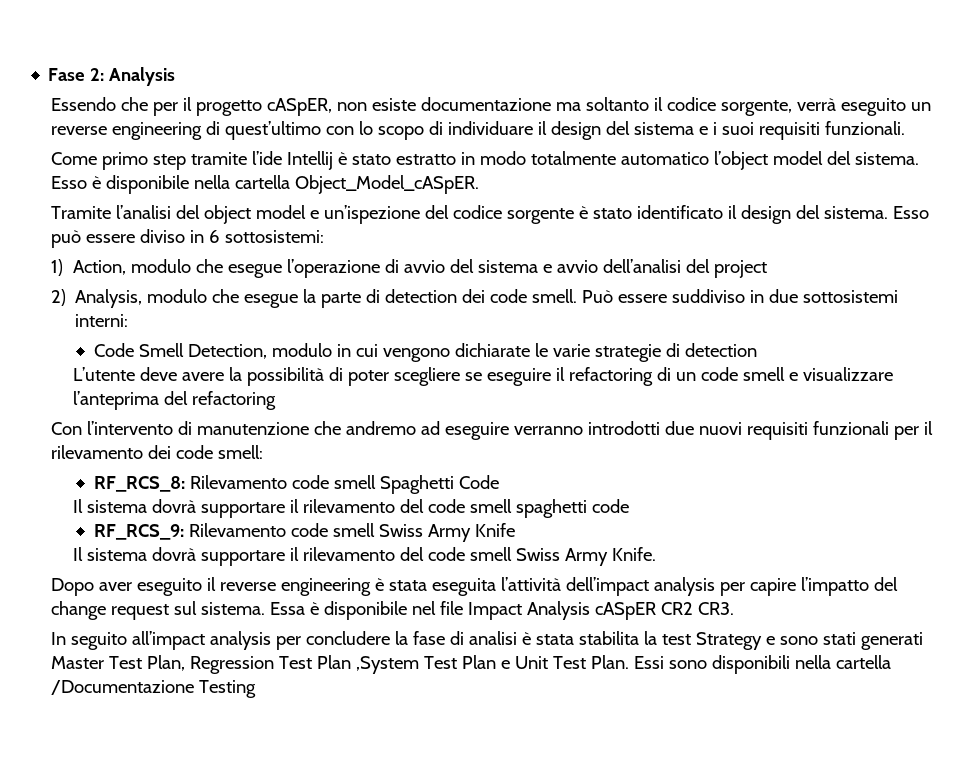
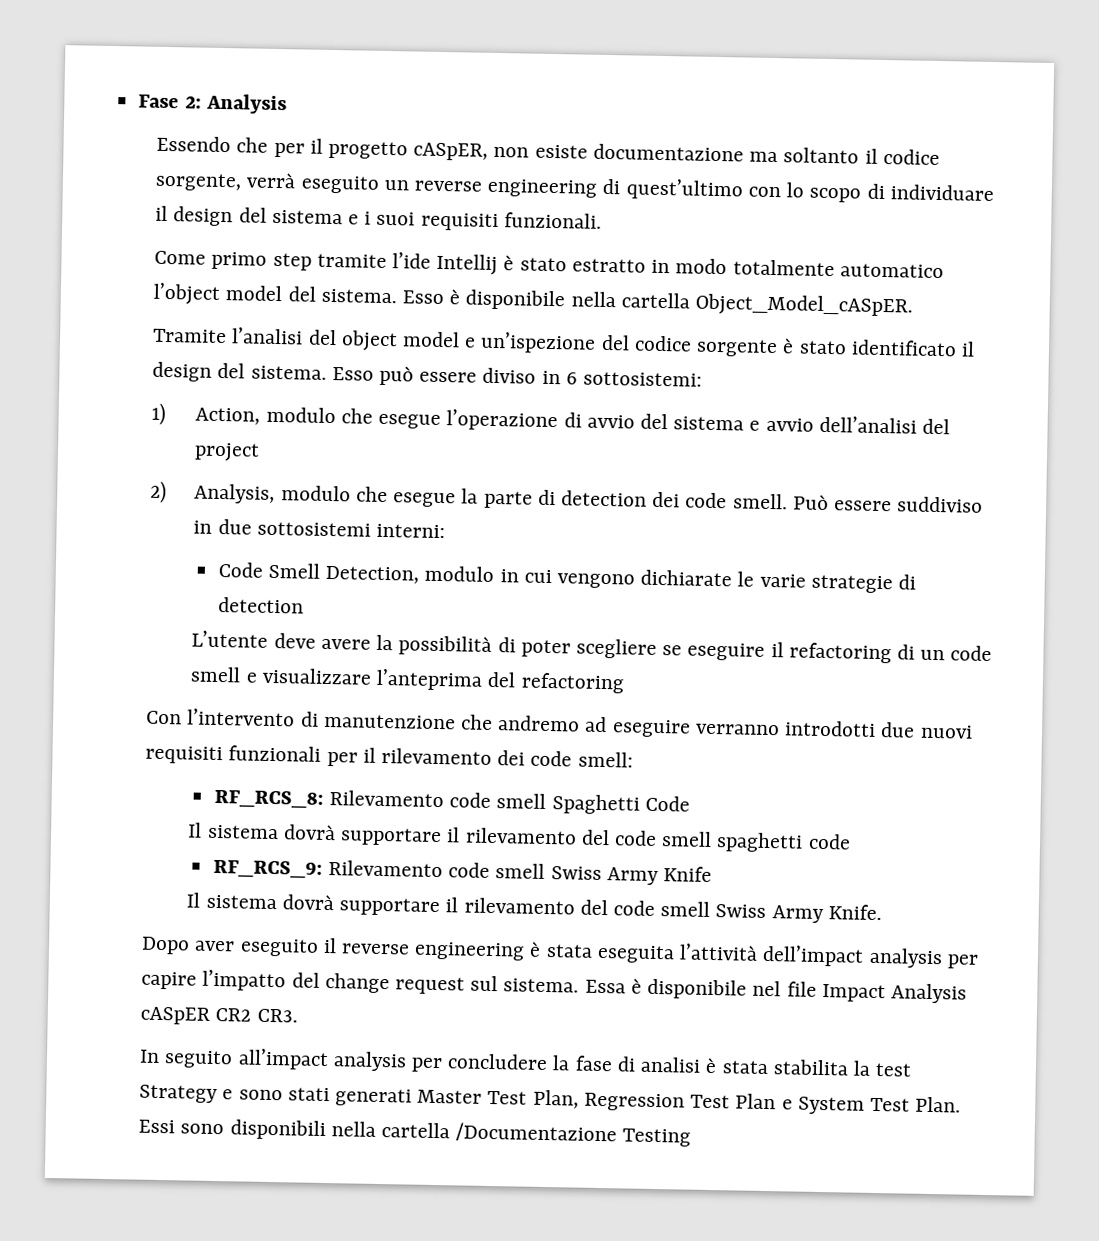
[355,655,548,674] ,System Test Plan e Unit -> [781,1096,865,1115] e System

